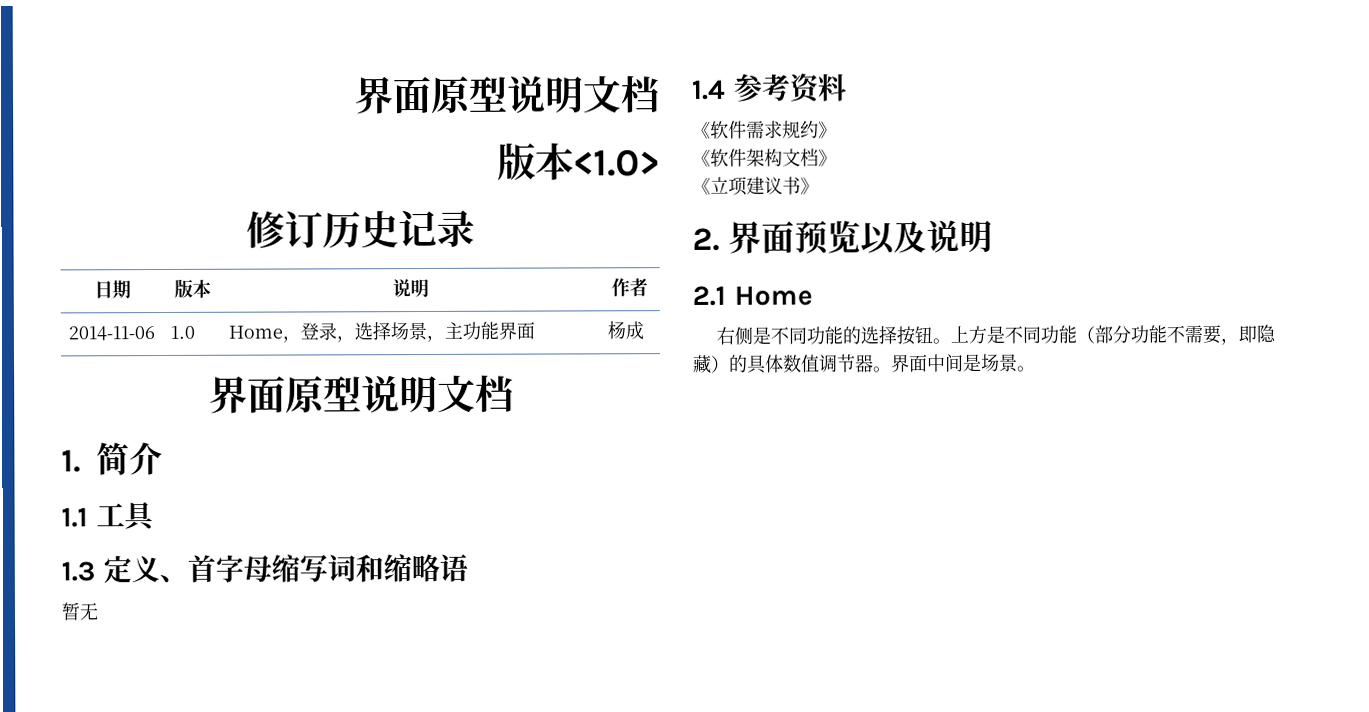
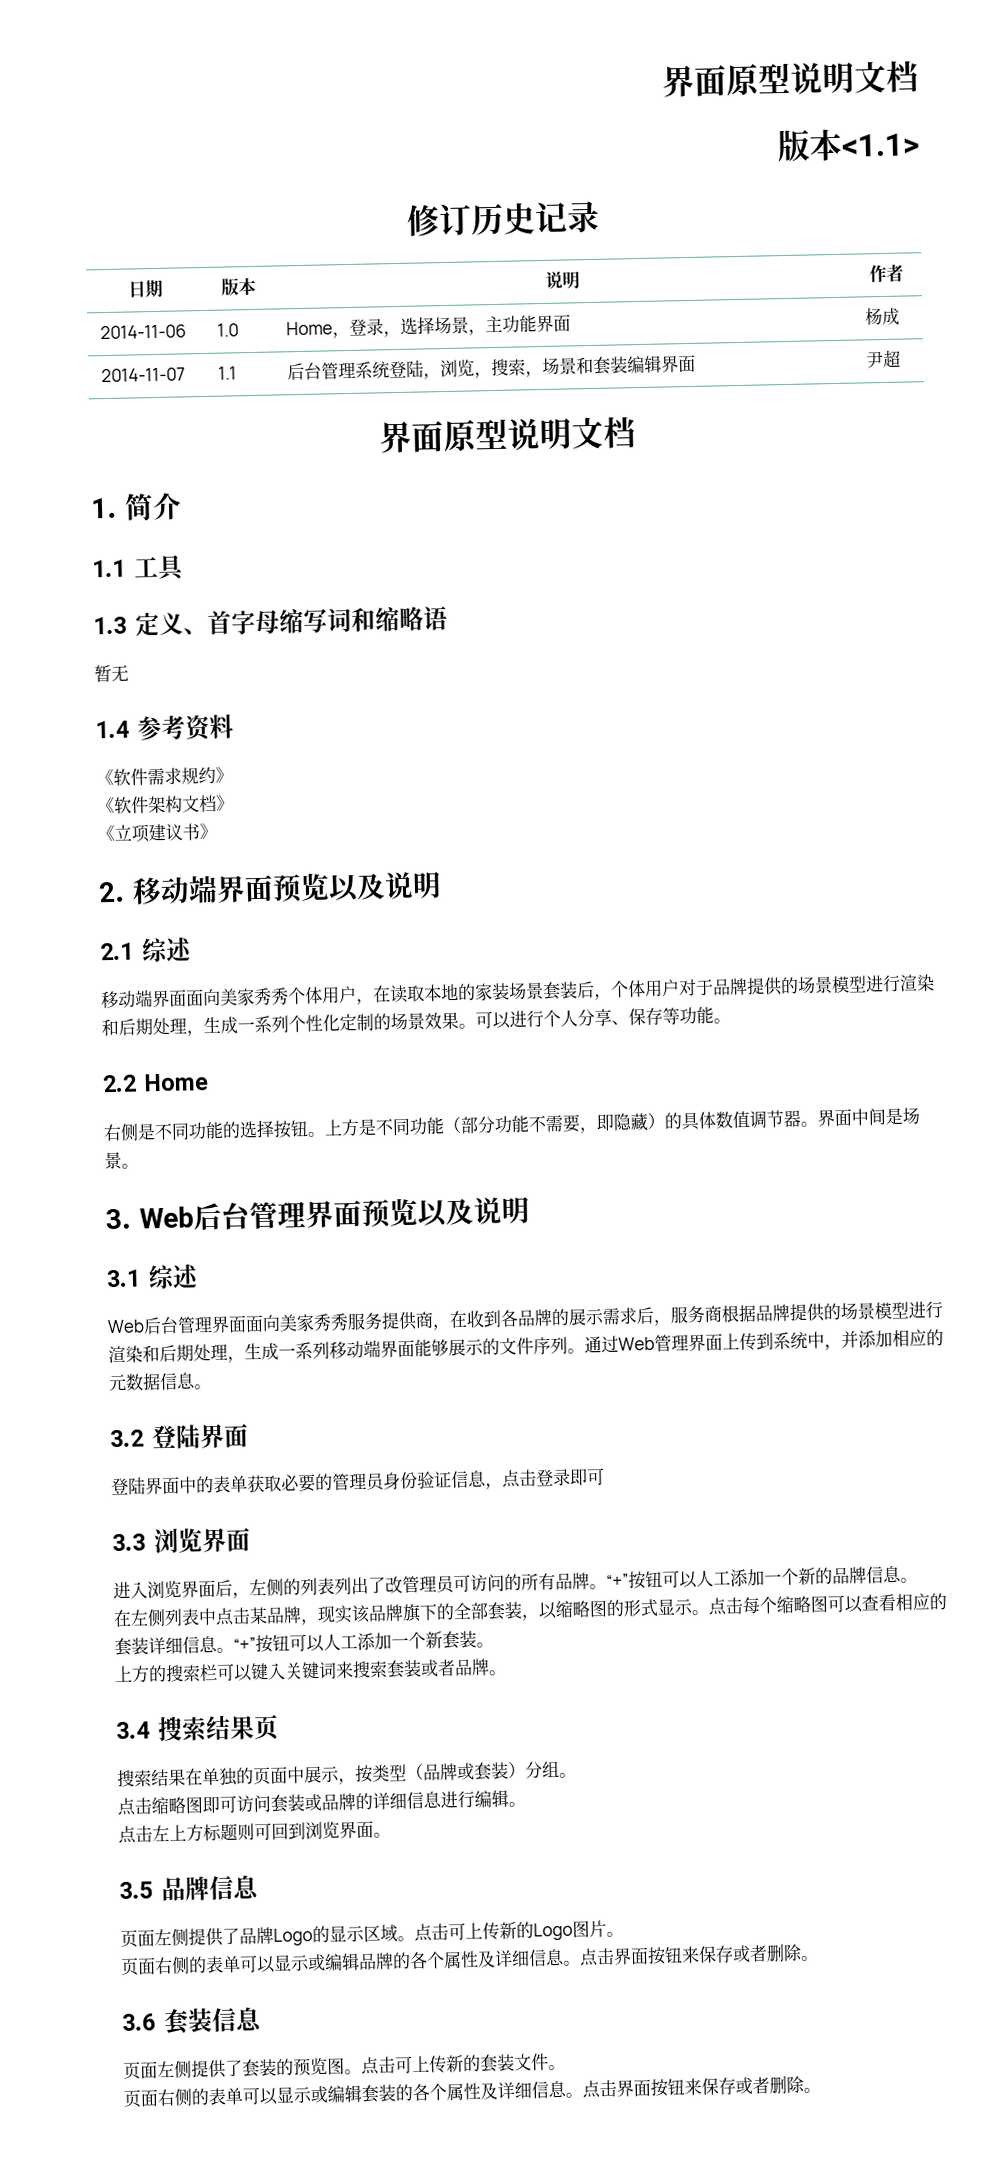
[573,149,660,177] <1.0> -> [841,133,920,157] <1.1>
(644, 330) none -> [100,367,186,383] [217,366,237,380] [286,354,696,381] [865,349,901,369] // 2014-11-07 | 1.1 | 后台管理系统登陆，浏览，搜索，场景和套装编辑界面 | 尹超
(720, 239) none -> [131,875,218,905] 移动端
(726, 295) none -> [140,937,192,963] [101,974,935,1009] [101,1006,731,1037] [102,1074,137,1093] 综述 // 移动端界面面向美家秀秀个体用户，在读取本地的家装场景套装后，个体用户对于品牌提供的场景模型进行渲染和后期处理，生成一系列个性化定制的场景效果。可以进行个人分享、保存等功能。 // 2.2
(1036, 368) none -> [105,1196,530,1231] [106,1264,199,1290] [107,1300,943,1335] [108,1328,944,1364] [108,1372,212,1392] [110,1423,249,1450] [111,1467,605,1496] [112,1527,251,1554] [113,1565,918,1600] [113,1592,947,1628] [114,1630,494,1657] [114,1658,507,1683] [116,1714,279,1742] [117,1760,577,1788] [117,1790,526,1817] [118,1820,391,1845] [119,1875,259,1902] [120,1920,624,1949] [120,1943,819,1977] [122,2007,262,2035] [123,2053,566,2080] [123,2075,821,2108] // 3. Web后台管理界面预览以及说明 // 3.1综述 // Web后台管理界面面向美家秀秀服务提供商，在收到各品牌的展示需求后，服务商根据品牌提供的场景模型进行渲染和后期处理，生成一系列移动端界面能够展示的文件序列。通过Web管理界面上传到系统中，并添加相应的元数据信息。 // 3.2登陆界面 // 登陆界面中的表单获取必要的管理员身份验证信息，点击登录即可 // 3.3浏览界面 // 进入浏览界面后，左侧的列表列出了改管理员可访问的所有品牌。“+”按钮可以人工添加一个新的品牌信息。 // 在左侧列表中点击某品牌，现实该品牌旗下的全部套装，以缩略图的形式显示。点击每个缩略图可以查看相应的套装详细信息。“+”按钮可以人工添加一个新套装。 // 上方的搜索栏可以键入关键词来搜索套装或者品牌。 // 3.4搜索结果页 // 搜索结果在单独的页面中展示，按类型（品牌或套装）分组。 // 点击缩略图即可访问套装或品牌的详细信息进行编辑。 // 点击左上方标题则可回到浏览界面。 // 3.5品牌信息 // 页面左侧提供了品牌Logo的显示区域。点击可上传新的Logo图片。 // 页面右侧的表单可以显示或编辑品牌的各个属性及详细信息。点击界面按钮来保存或者删除。 // 3.6套装信息 // 页面左侧提供了套装的预览图。点击可上传新的套装文件。 // 页面右侧的表单可以显示或编辑套装的各个属性及详细信息。点击界面按钮来保存或者删除。

